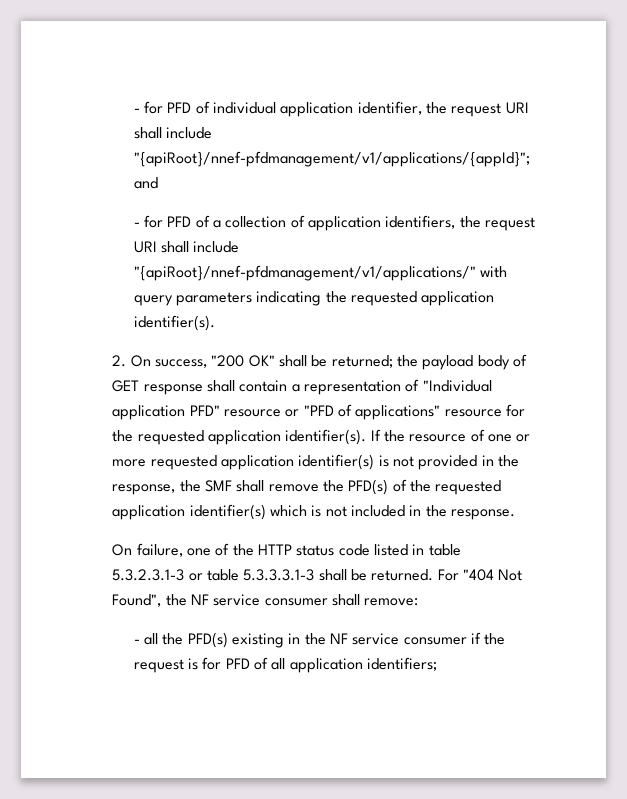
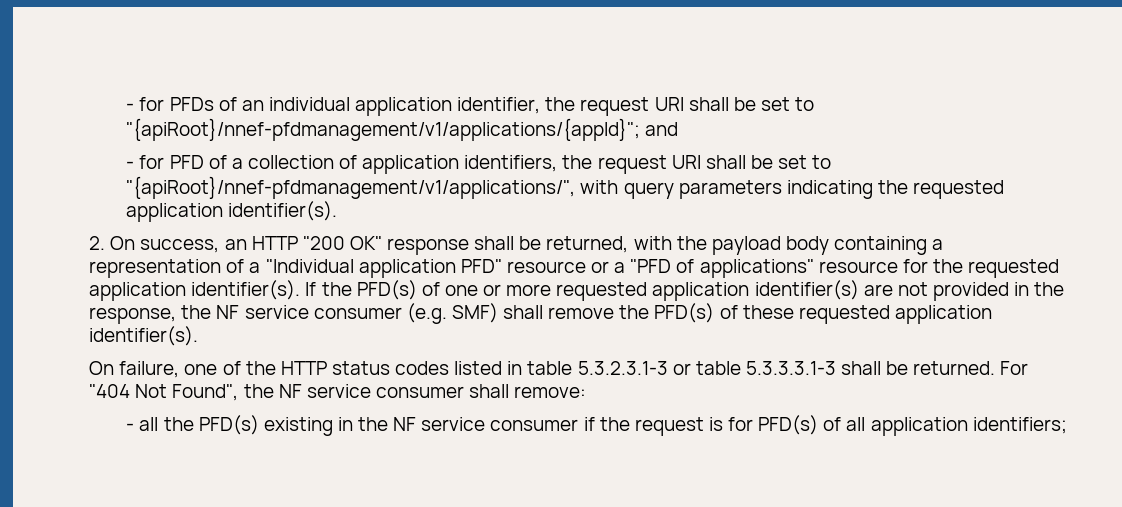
[133,101,210,114] - for PFD of -> [126,97,264,111] - for PFDs of an
[166,127,213,139] include -> [733,97,815,111] be set to
[193,241,240,253] [133,265,476,281] include "{apiRoot}/nnef-pfdmanagement/v1/applications/" -> [750,155,832,169] [126,176,576,199] be set to "{apiRoot}/nnef-pfdmanagement/v1/applications/",
(208, 363) none -> [224,236,298,250] an HTTP
[279,355,393,368] shall be returned; -> [387,236,672,255] response shall be returned, with
[512,354,527,367] [112,380,288,395] of GET response shall contain -> [834,236,928,255] containing
(420, 385) none -> [249,262,261,273] a
(300, 413) none -> [614,262,626,273] a
[409,434,467,442] resource -> [356,280,417,300] PFD(s)
[378,455,389,467] is -> [863,284,893,296] are
[205,480,233,492] SMF -> [216,303,498,324] NF service consumer (e.g. SMF)
[409,480,502,495] [112,504,515,520] the requested application identifier(s) which is not included in the response. -> [742,305,992,324] [89,326,199,346] these requested application identifier(s).
[338,544,370,556] code -> [395,361,450,375] codes
[225,658,250,669] PFD -> [758,415,819,435] PFD(s)

